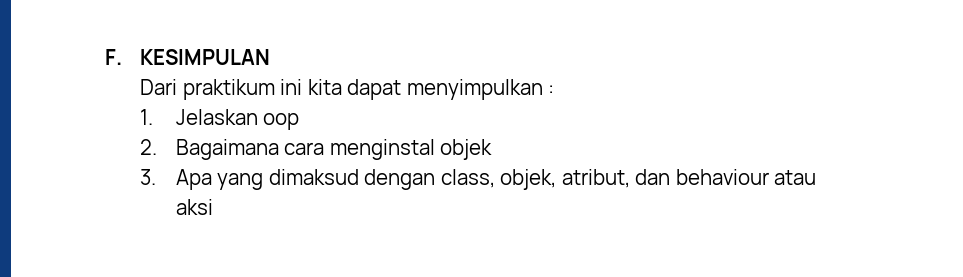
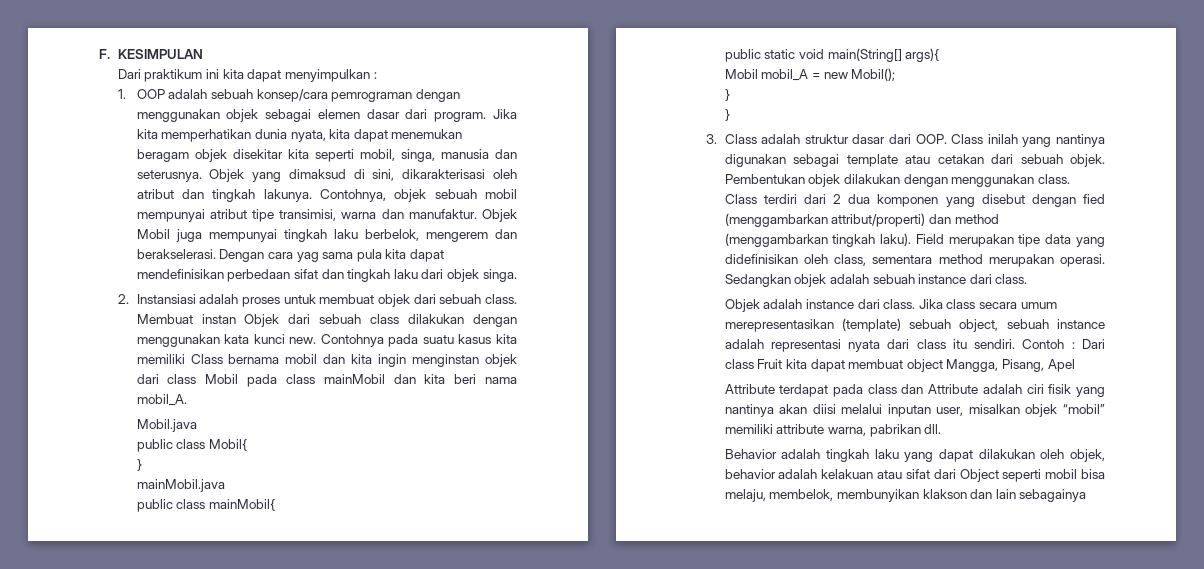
[175,109,300,130] [140,139,493,160] [140,169,817,190] [175,199,213,215] Jelaskan oop // 2. Bagaimana cara menginstal objek // 3. Apa yang dimaksud dengan class, objek, atribut, dan behaviour atau aksi -> [136,89,460,102] [136,109,517,122] [136,129,463,142] [136,149,517,162] [136,169,517,182] [136,189,517,202] [136,209,517,222] [136,229,517,242] [136,249,445,262] [136,269,517,282] [117,294,517,307] [136,314,517,327] [136,334,517,347] [136,354,517,367] [136,374,518,387] [136,394,187,406] [136,419,197,432] [136,439,247,452] [136,459,142,471] [136,479,225,492] [136,499,275,512] [724,48,940,62] [724,68,896,81] [724,89,730,101] [724,109,730,121] [705,134,1105,147] [724,154,1105,167] [724,174,1070,187] [724,194,1105,207] [724,213,999,227] [724,233,1105,247] [724,254,1105,267] [724,274,1028,287] [724,299,1057,312] [724,318,1105,332] [724,339,1105,352] [724,359,1075,372] [724,384,1105,397] [724,404,1105,417] [724,424,942,437] [724,449,1105,462] [724,469,1105,482] [724,489,1087,502] OOP adalah sebuah konsep/cara pemrograman dengan menggunakan objek sebagai elemen dasar dari program. Jika kita memperhatikan dunia nyata, kita dapat menemukan beragam objek disekitar kita seperti mobil, singa, manusia dan seterusnya. Objek yang dimaksud di sini, dikarakterisasi oleh atribut dan tingkah lakunya. Contohnya, objek sebuah mobil mempunyai atribut tipe transimisi, warna dan manufaktur. Objek Mobil juga mempunyai tingkah laku berbelok, mengerem dan berakselerasi. Dengan cara yag sama pula kita dapat mendefinisikan perbedaan sifat dan tingkah laku dari objek singa. // 2. Instansiasi adalah proses untuk membuat objek dari sebuah class. Membuat instan Objek dari sebuah class dilakukan dengan menggunakan kata kunci new. Contohnya pada suatu kasus kita memiliki Class bernama mobil dan kita ingin menginstan objek dari class Mobil pada class mainMobil dan kita beri nama mobil_A. // Mobil.java // public class Mobil{ // } // mainMobil.java // public class mainMobil{ // public static void main(String[] args){ // Mobil mobil_A = new Mobil(); // } // } // 3. Class adalah struktur dasar dari OOP. Class inilah yang nantinya digunakan sebagai template atau cetakan dari sebuah objek. Pembentukan objek dilakukan dengan menggunakan class. Class terdiri dari 2 dua komponen yang disebut dengan fied (menggambarkan attribut/properti) dan method (menggambarkan tingkah laku). Field merupakan tipe data yang didefinisikan oleh class, sementara method merupakan operasi. Sedangkan objek adalah sebuah instance dari class. // Objek adalah instance dari class. Jika class secara umum merepresentasikan (template) sebuah object, sebuah instance adalah representasi nyata dari class itu sendiri. Contoh : Dari class Fruit kita dapat membuat object Mangga, Pisang, Apel // Attribute terdapat pada class dan Attribute adalah ciri fisik yang nantinya akan diisi melalui inputan user, misalkan objek “mobil” memiliki attribute warna, pabrikan dll. // Behavior adalah tingkah laku yang dapat dilakukan oleh objek, behavior adalah kelakuan atau sifat dari Object seperti mobil bisa melaju, membelok, membunyikan klakson dan lain sebagainya

